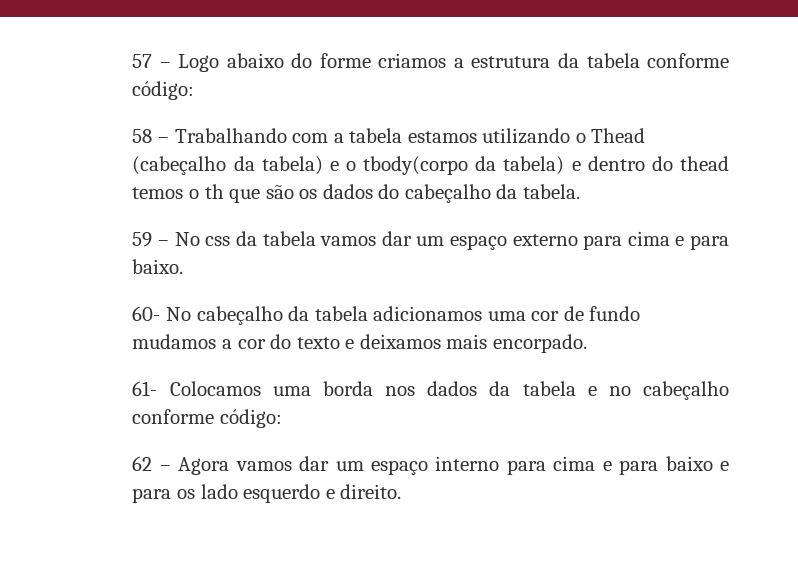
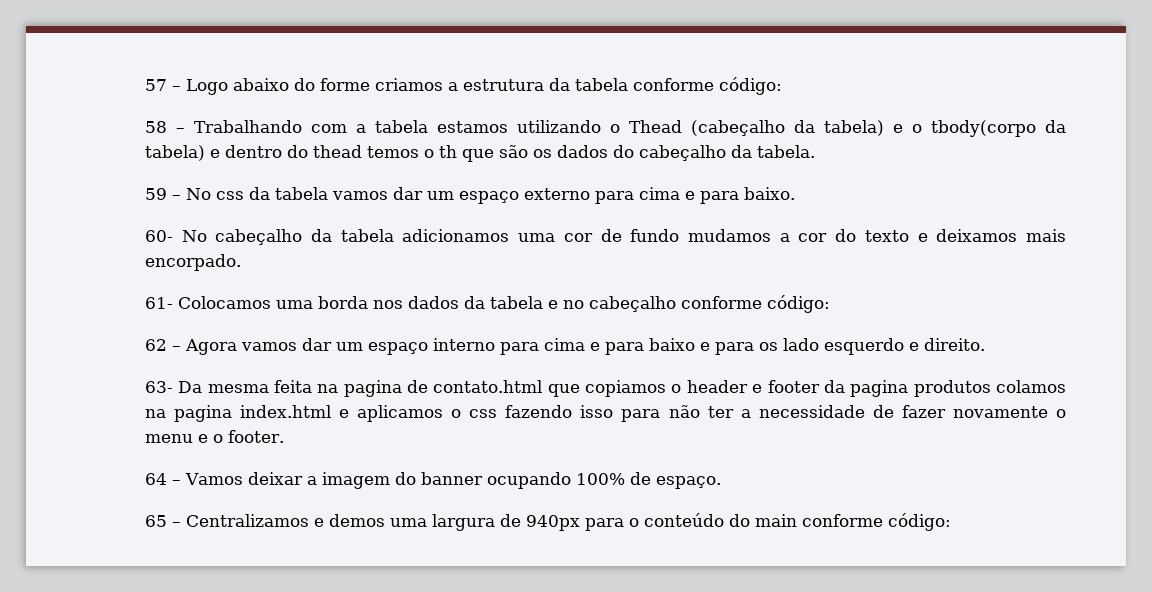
(402, 491) none -> [144,380,1066,397] [144,405,1067,422] [144,430,284,443] [144,472,721,489] [144,513,951,531] // 63- Da mesma feita na pagina de contato.html que copiamos o header e footer da pagina produtos colamos na pagina index.html e aplicamos o css fazendo isso para não ter a necessidade de fazer novamente o menu e o footer. // 64 – Vamos deixar a imagem do banner ocupando 100% de espaço. // 65 – Centralizamos e demos uma largura de 940px para o conteúdo do main conforme código:

